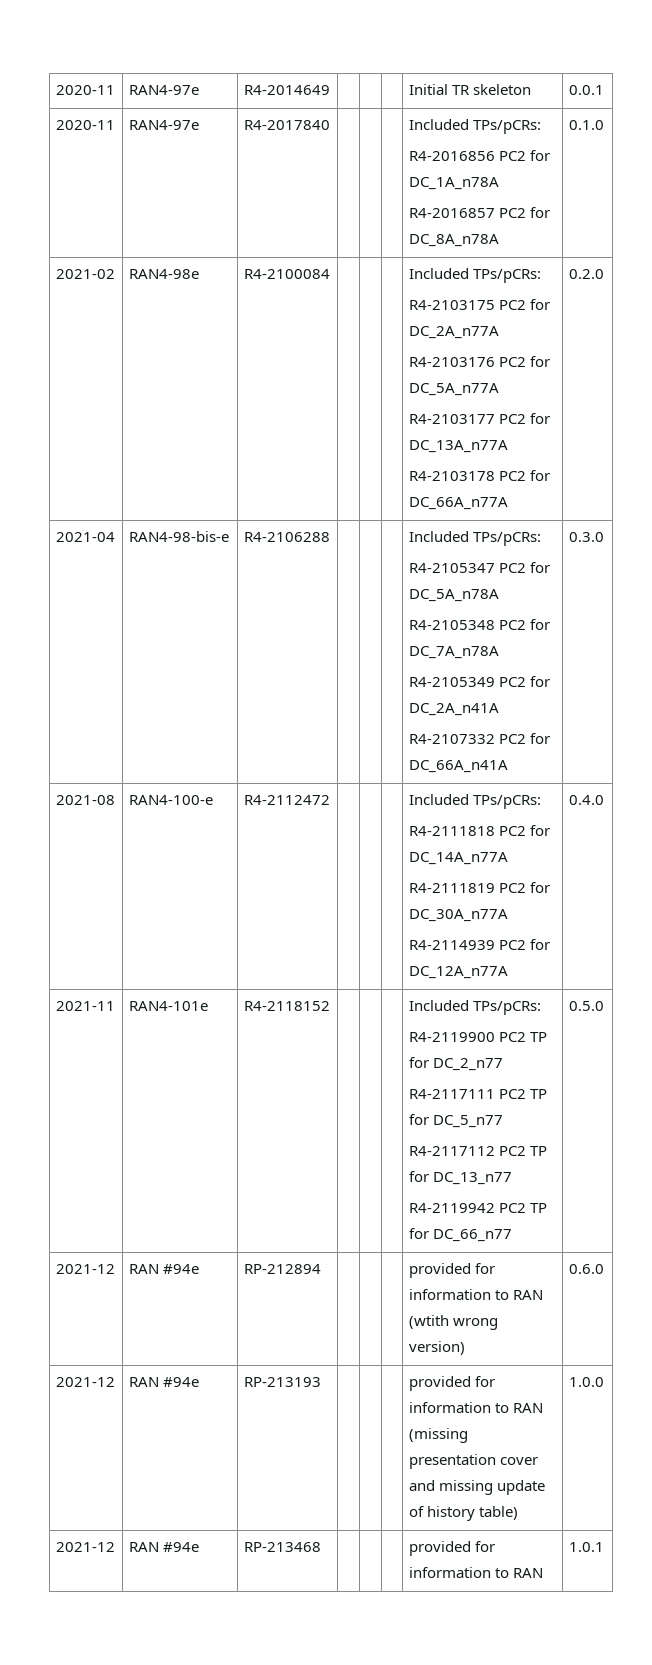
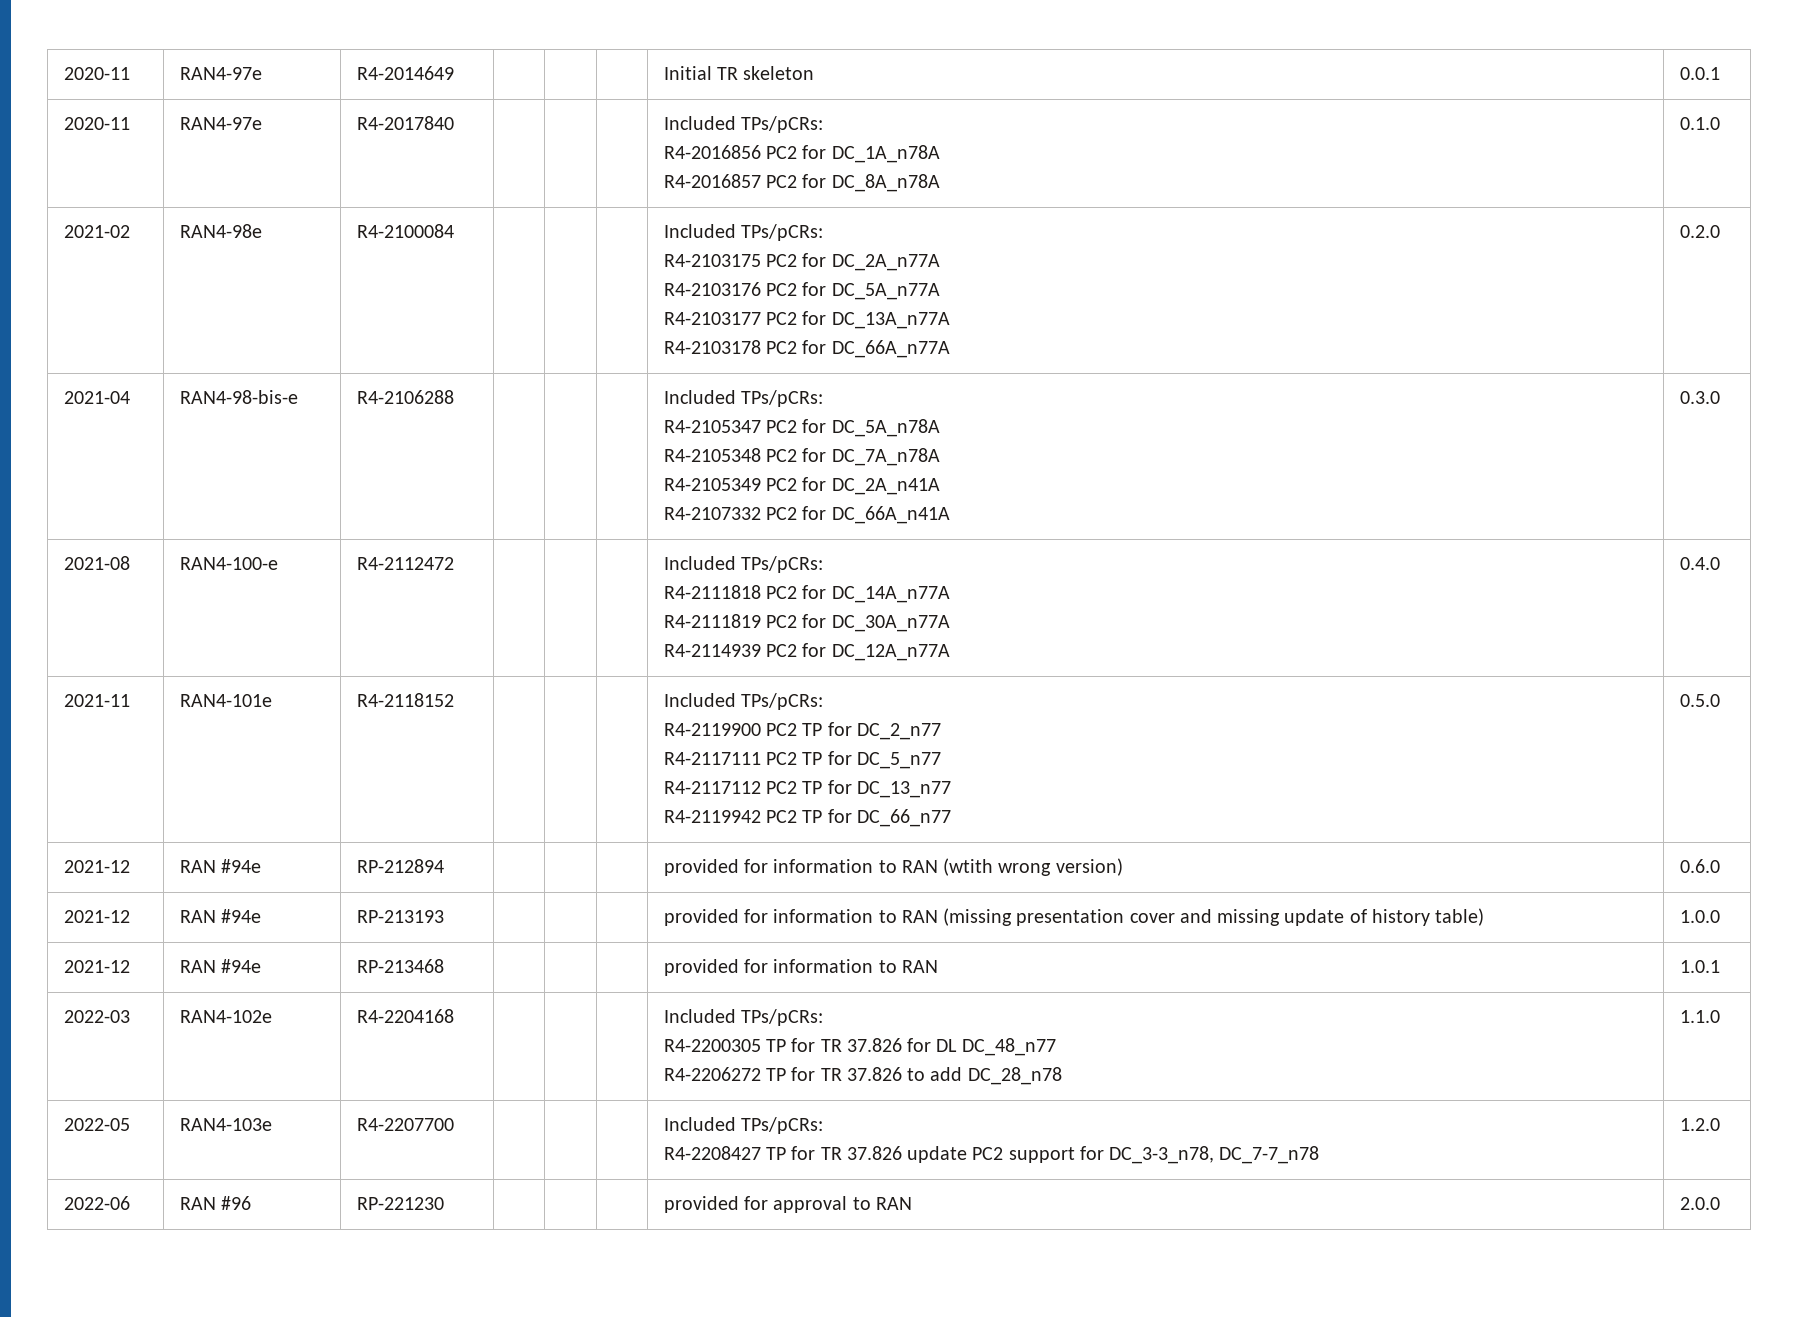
(604, 1547) none -> [63,1010,130,1023] [179,1010,272,1023] [356,1009,454,1023] [663,1009,824,1026] [663,1038,1056,1056] [663,1067,1062,1085] [1679,1010,1720,1023] [63,1118,130,1131] [179,1118,272,1131] [356,1118,454,1131] [663,1117,824,1134] [663,1146,1320,1164] [1679,1118,1720,1131] [63,1196,130,1210] [179,1196,252,1210] [356,1197,444,1210] [663,1196,912,1213] [1679,1197,1720,1210] // 2022-03 | RAN4-102e | R4-2204168 | | | | Included TPs/pCRs: // R4-2200305 TP for TR 37.826 for DL DC_48_n77 // R4-2206272 TP for TR 37.826 to add DC_28_n78 | 1.1.0 // 2022-05 | RAN4-103e | R4-2207700 | | | | Included TPs/pCRs: // R4-2208427 TP for TR 37.826 update PC2 support for DC_3-3_n78, DC_7-7_n78 | 1.2.0 // 2022-06 | RAN #96 | RP-221230 | | | | provided for approval to RAN | 2.0.0

